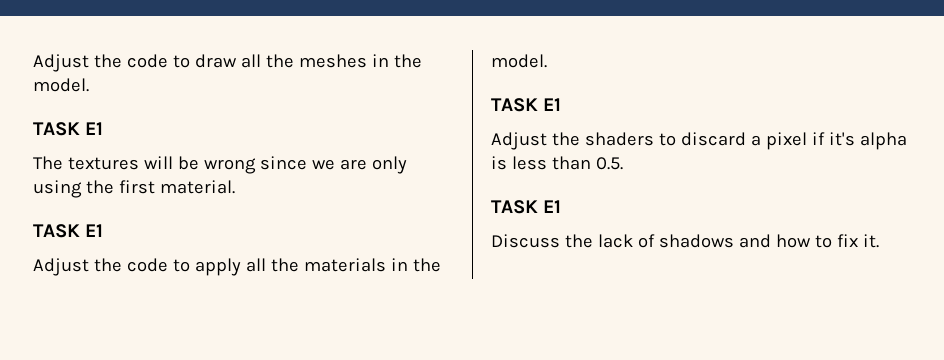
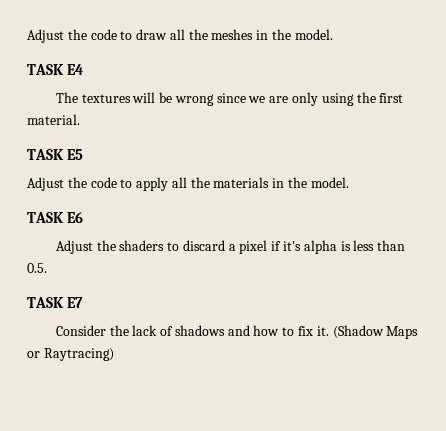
[85,122,104,135] E1 -> [66,64,83,75] E4
[85,224,104,237] E1 -> [66,149,83,160] E5
[543,98,562,111] E1 -> [66,212,83,223] E6
[543,200,562,213] [491,234,560,248] E1 // Discuss -> [66,297,83,308] [55,325,106,336] E7 // Consider
(879, 241) none -> [332,325,419,339] [27,348,114,361] (Shadow Maps or Raytracing)

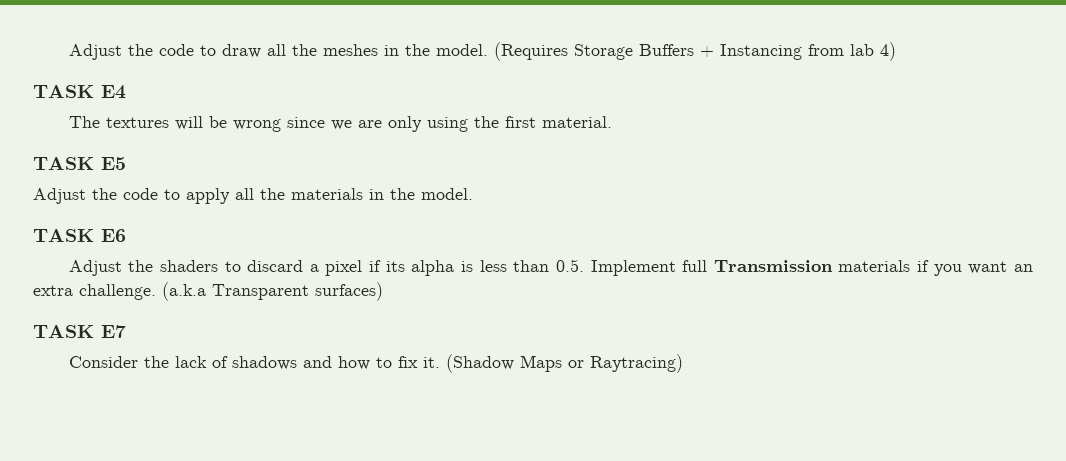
(333, 34) none -> [493,42,896,61] (Requires Storage Buffers + Instancing from lab 4)
[282,241,301,251] it's -> [385,261,405,272] its
(47, 268) none -> [590,260,1033,276] [33,282,383,301] Implement full Transmission materials if you want an extra challenge. (a.k.a Transparent surfaces)

